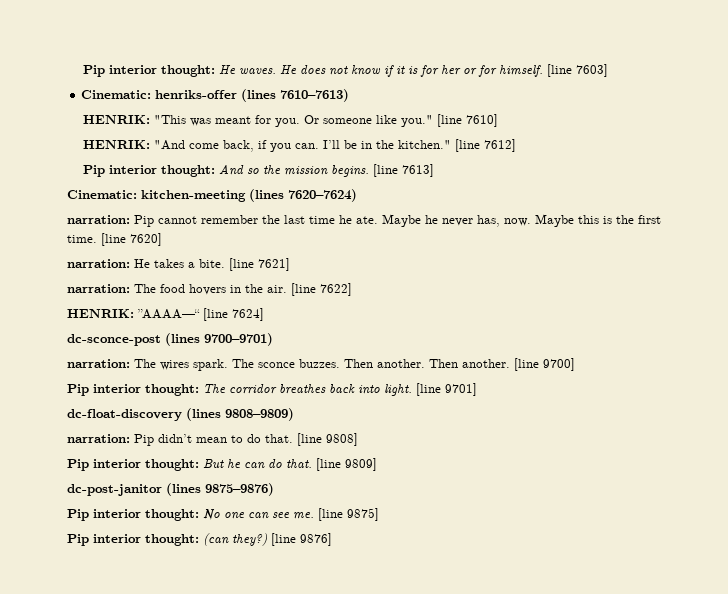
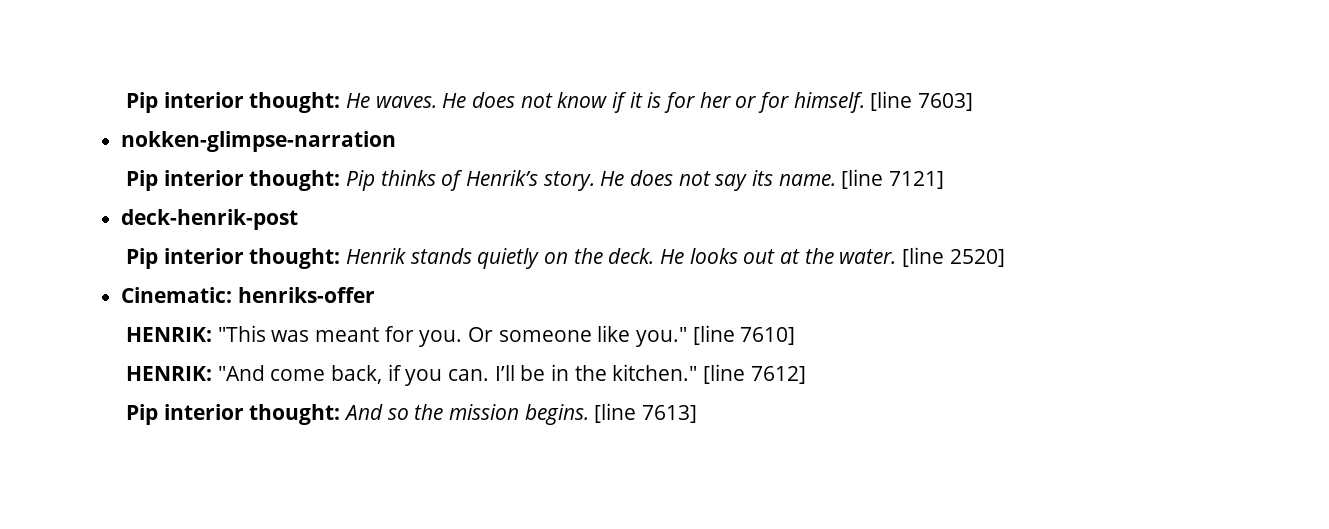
(608, 70) none -> [121,131,397,152] [126,169,945,191] [121,209,299,230] [126,247,1005,269] // nokken-glimpse-narration // Pip interior thought: Pip thinks of Henrik’s story. He does not say its name. [line 7121] // deck-henrik-post // Pip interior thought: Henrik stands quietly on the deck. He looks out at the water. [line 2520]
[241,89,350,102] (lines 7610–7613) -> (375, 295) none
[67,189,357,202] [67,214,661,227] [67,233,162,246] [67,258,290,271] [67,283,352,296] [67,308,264,321] [67,333,273,346] [67,358,575,371] [67,383,477,396] [67,408,294,421] [67,433,358,446] [67,458,377,471] [67,483,274,496] [67,508,379,521] [67,533,332,546] // Cinematic: kitchen-meeting (lines 7620–7624) // narration: Pip cannot remember the last time he ate. Maybe he never has, now. Maybe this is the first time. [line 7620] // narration: He takes a bite. [line 7621] // narration: The food hovers in the air. [line 7622] // HENRIK: ”AAAA—“ [line 7624] // dc-sconce-post (lines 9700–9701) // narration: The wires spark. The sconce buzzes. Then another. Then another. [line 9700] // Pip interior thought: The corridor breathes back into light. [line 9701] // dc-float-discovery (lines 9808–9809) // narration: Pip didn’t mean to do that. [line 9808] // Pip interior thought: But he can do that. [line 9809] // dc-post-janitor (lines 9875–9876) // Pip interior thought: No one can see me. [line 9875] // Pip interior thought: (can they?) [line 9876] -> (698, 414) none

